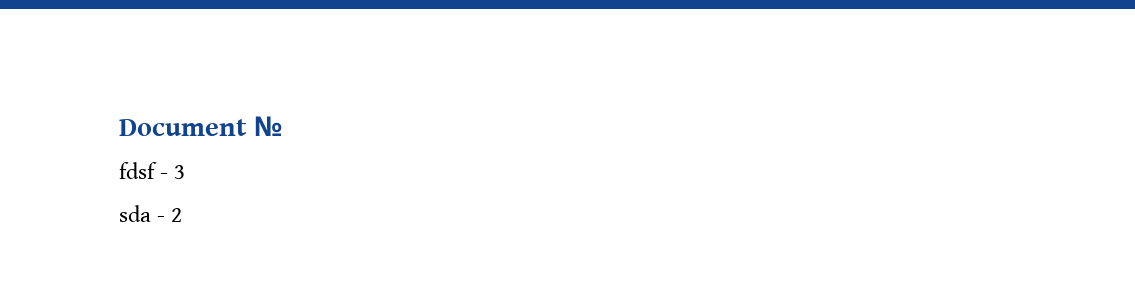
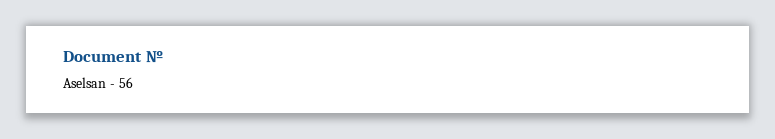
[119,162,186,179] [119,205,183,222] fdsf - 3 // sda - 2 -> [63,77,133,88] Aselsan - 56

